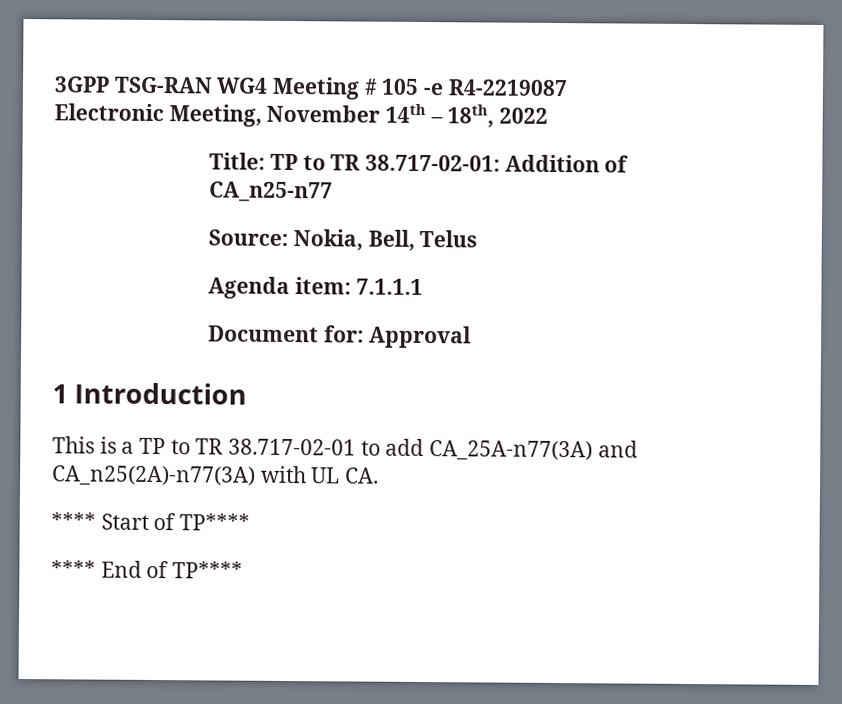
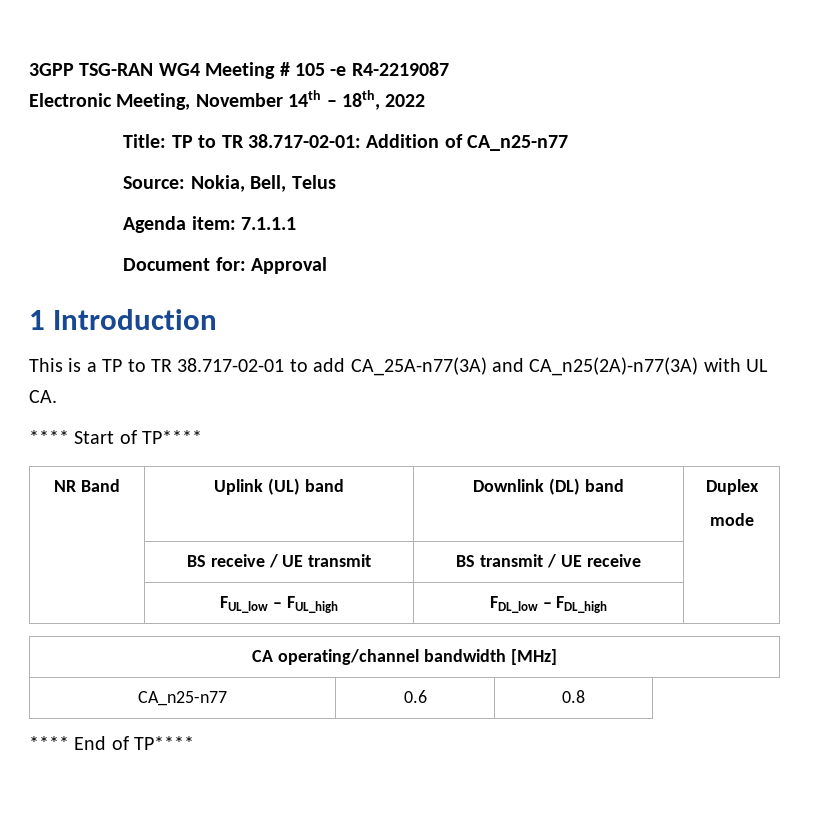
(251, 522) none -> [54,479,120,492] [214,478,344,495] [473,478,624,495] [705,479,759,495] [709,513,754,526] [186,554,372,568] [456,554,641,568] [220,596,338,613] [489,596,608,613] [252,649,557,665] [138,691,227,706] [403,690,427,703] [561,690,585,703] // NR Band | Uplink (UL) band | Downlink (DL) band | Duplex // mode // | BS receive / UE transmit | BS transmit / UE receive | // | FUL_low – FUL_high | FDL_low – FDL_high | // CA operating/channel bandwidth [MHz] // CA_n25-n77 | 0.6 | 0.8

